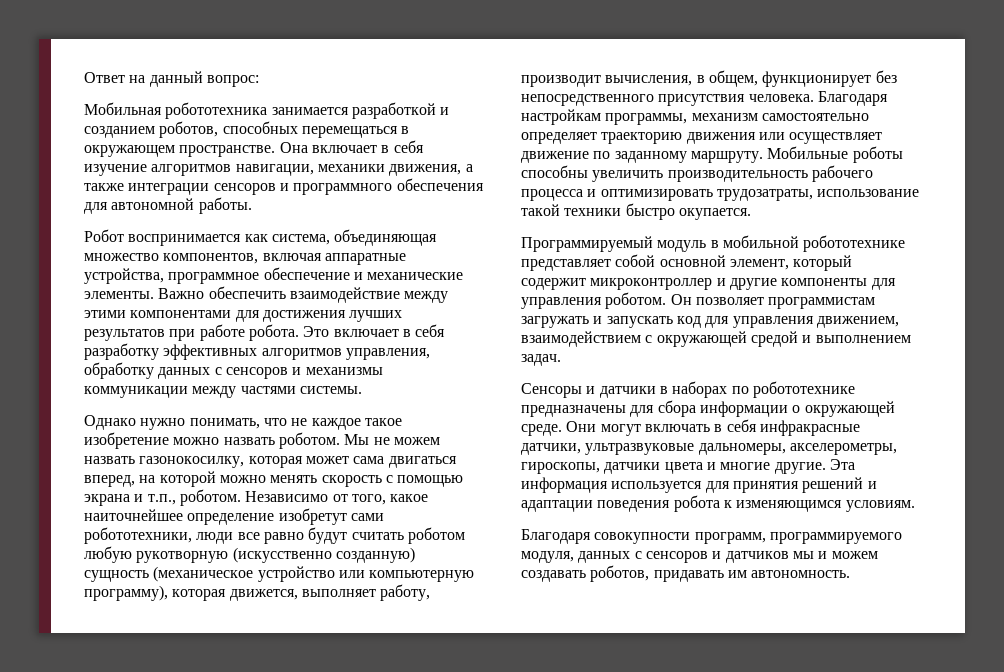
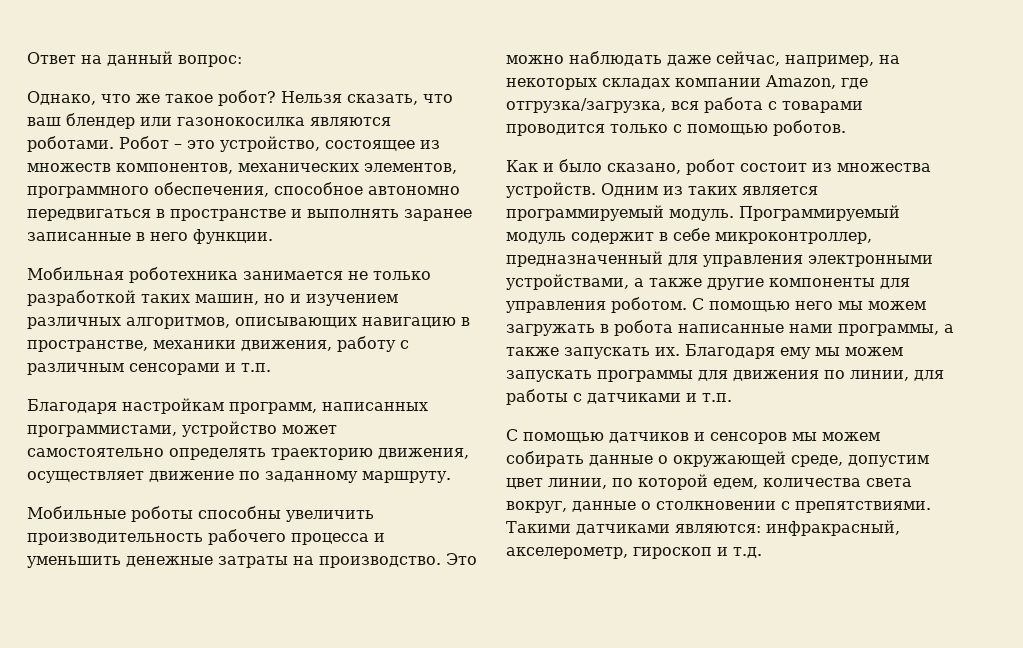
[84,102,450,119] [84,121,410,138] [84,140,424,157] [84,164,473,176] [84,178,484,195] [84,197,252,214] [84,229,438,246] [84,253,406,265] [84,267,464,284] [84,286,449,303] [84,310,403,322] [84,324,446,341] [84,343,430,360] [84,362,383,379] [84,386,362,398] [84,415,402,430] [84,432,440,449] [84,456,457,468] [84,471,464,487] [84,489,429,506] [84,508,384,525] [84,527,465,544] [84,546,415,563] [84,566,475,582] [84,584,431,601] [521,70,897,87] [521,91,888,106] [521,109,869,125] [521,132,785,144] Мобильная робототехника занимается разработкой и созданием роботов, способных перемещаться в окружающем пространстве. Она включает в себя изучение алгоритмов навигации, механики движения, а также интеграции сенсоров и программного обеспечения для автономной работы. // Робот воспринимается как система, объединяющая множество компонентов, включая аппаратные устройства, программное обеспечение и механические элементы. Важно обеспечить взаимодействие между этими компонентами для достижения лучших результатов при работе робота. Это включает в себя разработку эффективных алгоритмов управления, обработку данных с сенсоров и механизмы коммуникации между частями системы. // Однако нужно понимать, что не каждое такое изобретение можно назвать роботом. Мы не можем назвать газонокосилку, которая может сама двигаться вперед, на которой можно менять скорость с помощью экрана и т.п., роботом. Независимо от того, какое наиточнейшее определение изобретут сами робототехники, люди все равно будут считать роботом любую рукотворную (искусственно созданную) сущность (механическое устройство или компьютерную программу), которая движется, выполняет работу, производит вычисления, в общем, функционирует без непосредственного присутствия человека. Благодаря настройкам программы, механизм самостоятельно определяет траекторию движения или -> [27,90,453,106] [27,113,391,129] [27,136,440,152] [27,163,457,174] [27,182,460,198] [27,209,472,221] [27,229,273,244] [27,267,431,283] [27,290,398,306] [27,317,470,329] [27,336,409,352] [27,363,271,375] [27,398,428,414] [27,421,337,437] [27,448,469,460] Однако, что же такое робот? Нельзя сказать, что ваш блендер или газонокосилка являются роботами. Робот – это устройство, состоящее из множеств компонентов, механических элементов, программного обеспечения, способное автономно передвигаться в пространстве и выполнять заранее записанные в него функции. // Мобильная роботехника занимается не только разработкой таких машин, но и изучением различных алгоритмов, описывающих навигацию в пространстве, механики движения, работу с различным сенсорами и т.п. // Благодаря настройкам программ, написанных программистами, устройство может самостоятельно определять траекторию движения,
(763, 157) none -> (451, 477) //
[600,189,920,201] [521,203,751,220] [521,235,906,252] [521,254,853,271] [521,278,726,290] оптимизировать трудозатраты, использование такой техники быстро окупается. // Программируемый модуль в мобильной робототехнике представляет собой основной элемент, который содержит микроконтроллер и -> [27,553,477,568] [506,51,900,67] [506,75,868,90] [506,97,863,113] [506,120,846,136] [506,159,931,175] [506,182,818,198] [506,205,900,221] [506,228,872,244] [506,251,933,267] [506,274,702,290] уменьшить денежные затраты на производство. Это можно наблюдать даже сейчас, например, на некоторых складах компании Amazon, где отгрузка/загрузка, вся работа с товарами проводится только с помощью роботов. // Как и было сказано, робот состоит из множества устройств. Одним из таких является программируемый модуль. Программируемый модуль содержит в себе микроконтроллер, предназначенный для управления электронными устройствами, а также
[670,294,876,309] [521,316,899,328] [521,331,911,347] [521,354,561,366] [521,381,855,398] [521,400,895,417] [521,419,860,436] [521,443,897,455] [521,459,855,474] [521,477,877,493] [521,495,915,512] [521,529,902,544] [521,551,878,563] [521,565,851,582] Он позволяет программистам загружать и запускать код для управления движением, взаимодействием с окружающей средой и выполнением задач. // Сенсоры и датчики в наборах по робототехнике предназначены для сбора информации о окружающей среде. Они могут включать в себя инфракрасные датчики, ультразвуковые дальномеры, акселерометры, гироскопы, датчики цвета и многие другие. Эта информация используется для принятия решений и адаптации поведения робота к изменяющимся условиям. // Благодаря совокупности программ, программируемого модуля, данных с сенсоров и датчиков мы и можем создавать роботов, придавать им автономность. -> [692,298,926,312] [506,320,954,336] [506,344,903,359] [506,370,944,382] [506,389,732,405] [506,429,880,444] [506,451,929,467] [506,474,912,490] [506,501,931,513] [506,520,900,536] [506,547,762,559] С помощью него мы можем загружать в робота написанные нами программы, а также запускать их. Благодаря ему мы можем запускать программы для движения по линии, для работы с датчиками и т.п. // С помощью датчиков и сенсоров мы можем собирать данные о окружающей среде, допустим цвет линии, по которой едем, количества света вокруг, данные о столкновении с препятствиями. Такими датчиками являются: инфракрасный, акселерометр, гироскоп и т.д.

